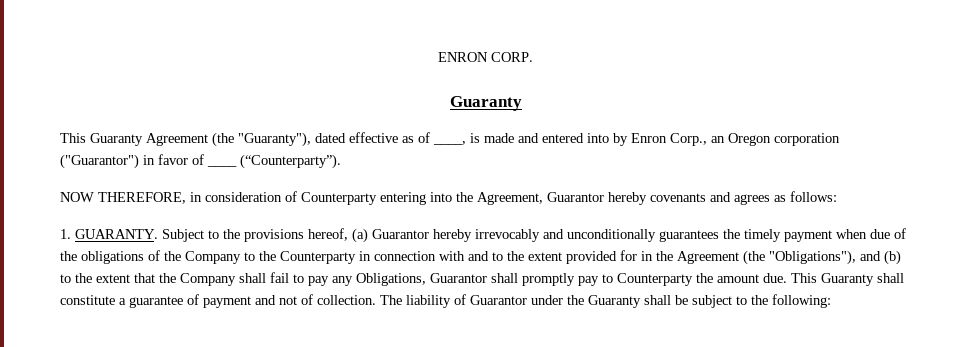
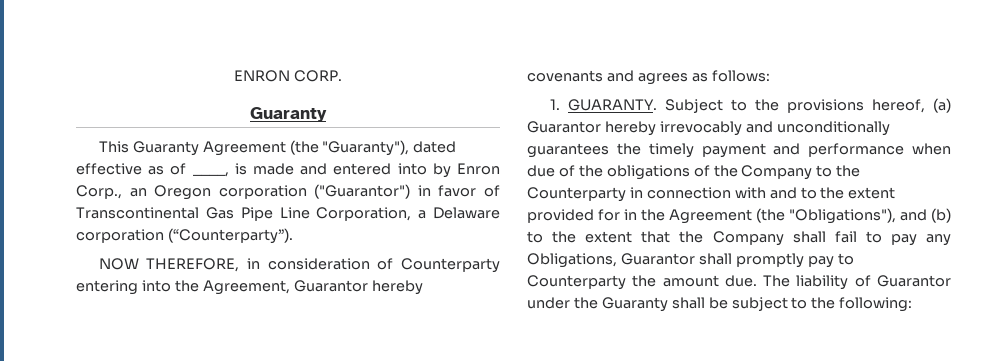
[207,165,237,167] ____ -> [76,207,500,221] [76,229,164,243] Transcontinental Gas Pipe Line Corporation, a Delaware corporation
(832, 236) none -> [773,143,905,157] and performance
[791,273,904,286] [60,294,376,308] This Guaranty shall constitute a guarantee of payment and not of collection. -> (757, 281) none

